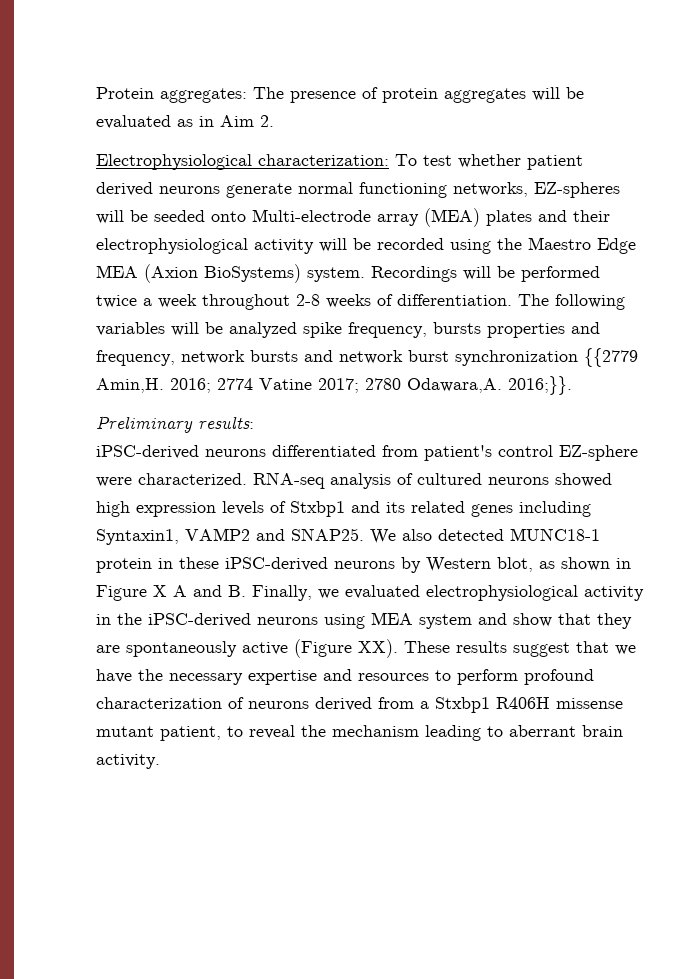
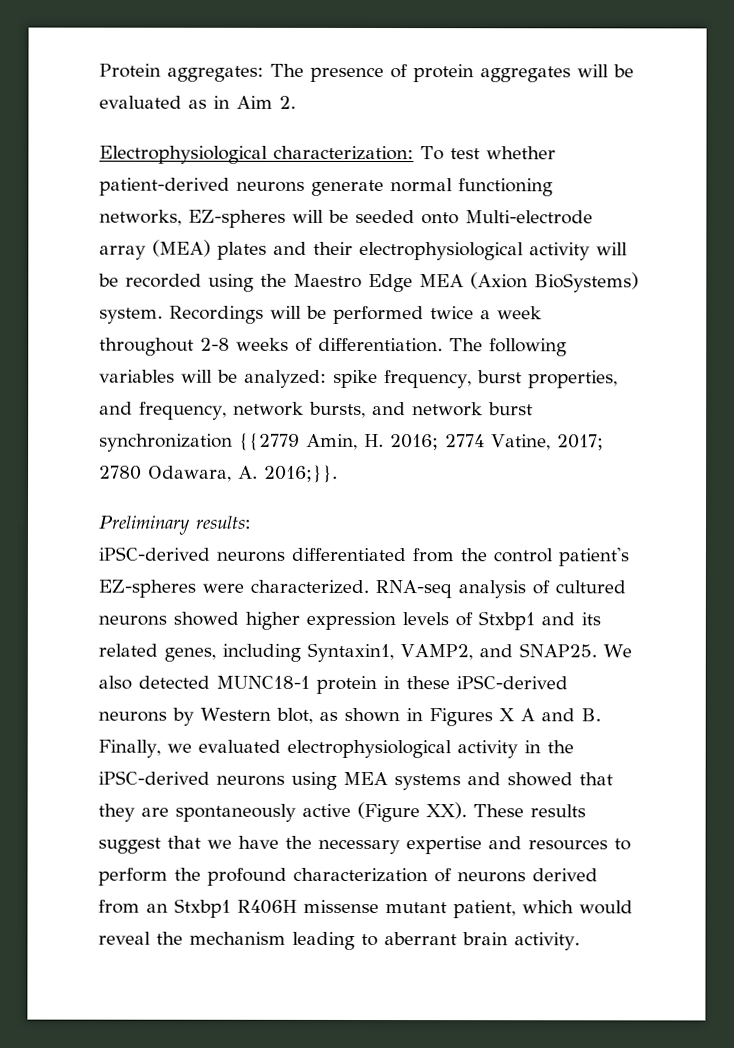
[527,155,583,170] [96,182,153,196] patient derived -> [99,177,230,196] patient-derived
[229,322,297,338] analyzed -> [244,369,327,388] analyzed:
[433,322,565,338] bursts properties -> [476,370,618,389] burst properties,
[250,350,298,362] bursts -> [308,401,366,418] bursts,
[96,378,164,393] Amin,H. -> [306,433,384,450] Amin, H.
[259,378,312,390] Vatine -> [491,434,551,451] Vatine,
[407,378,502,393] Odawara,A. -> [148,465,258,482] Odawara, A.
[424,445,638,461] patient's control EZ-sphere -> [460,547,629,567] [98,579,196,598] the control patient's EZ-spheres
[96,501,130,517] high -> [245,611,300,630] higher
[471,504,513,517] genes -> [164,647,216,662] genes,
[185,528,250,541] VAMP2 -> [400,644,473,661] VAMP2,
[96,585,147,601] Figure -> [428,708,493,727] Figures
[419,613,552,629] system and show -> [394,772,573,791] systems and showed
(518, 677) none -> [174,867,201,881] the
[420,701,429,709] a -> [146,903,168,913] an
[227,726,243,737] to -> [522,900,633,915] which would

